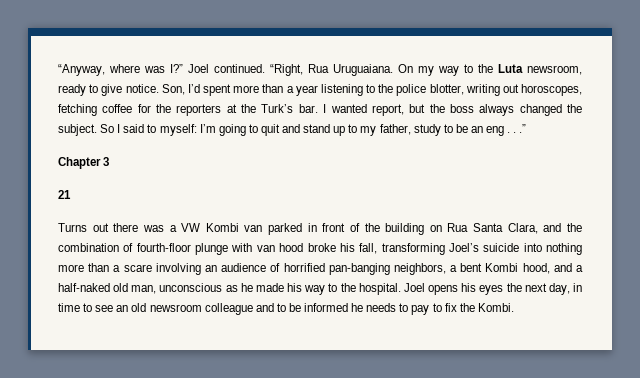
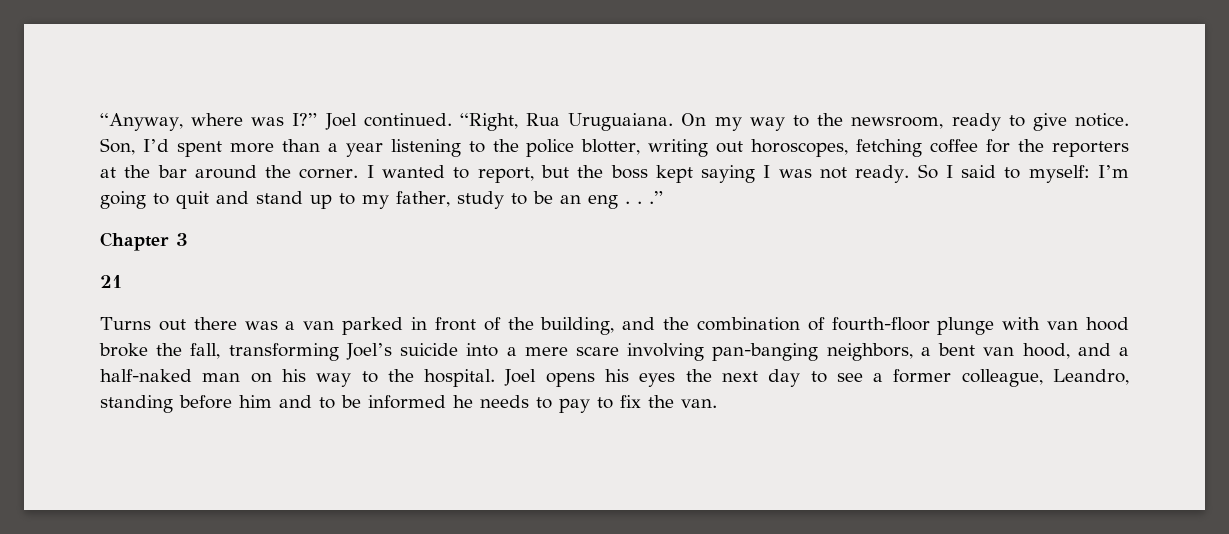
[498,64,523,73] Luta -> (844, 119) none
[261,104,318,113] Turk’s bar. -> [157,165,359,179] bar around the corner.
(367, 108) none -> [453,167,470,179] to
[479,104,583,116] [58,124,97,136] always changed the subject. -> [655,165,910,183] kept saying I was not ready.
[181,223,239,232] VW Kombi -> (296, 325) none
[385,223,538,235] building on Rua Santa Clara, -> [540,317,615,335] building,
[339,243,355,252] his -> [156,343,183,356] the
[545,243,582,255] [58,263,325,275] nothing more than a scare involving an audience of horrified -> [506,343,705,361] a mere scare involving
[485,263,519,272] Kombi -> [983,347,1015,356] van
[113,283,284,294] old man, unconscious as he made -> [202,373,272,383] man on
[548,283,582,295] [58,303,253,315] day, in time to see an old newsroom colleague -> [768,369,1129,387] [100,395,272,413] day to see a former colleague, Leandro, standing before him
[477,303,514,312] Kombi. -> [681,399,717,408] van.

